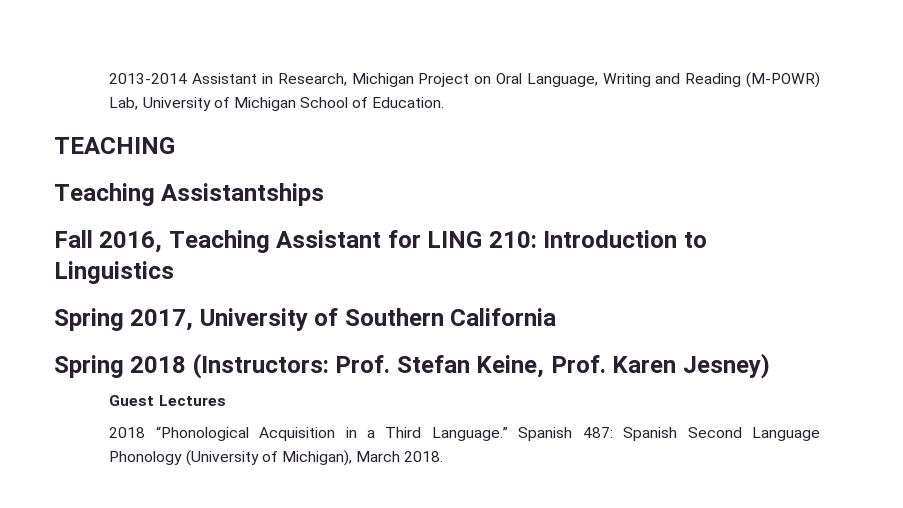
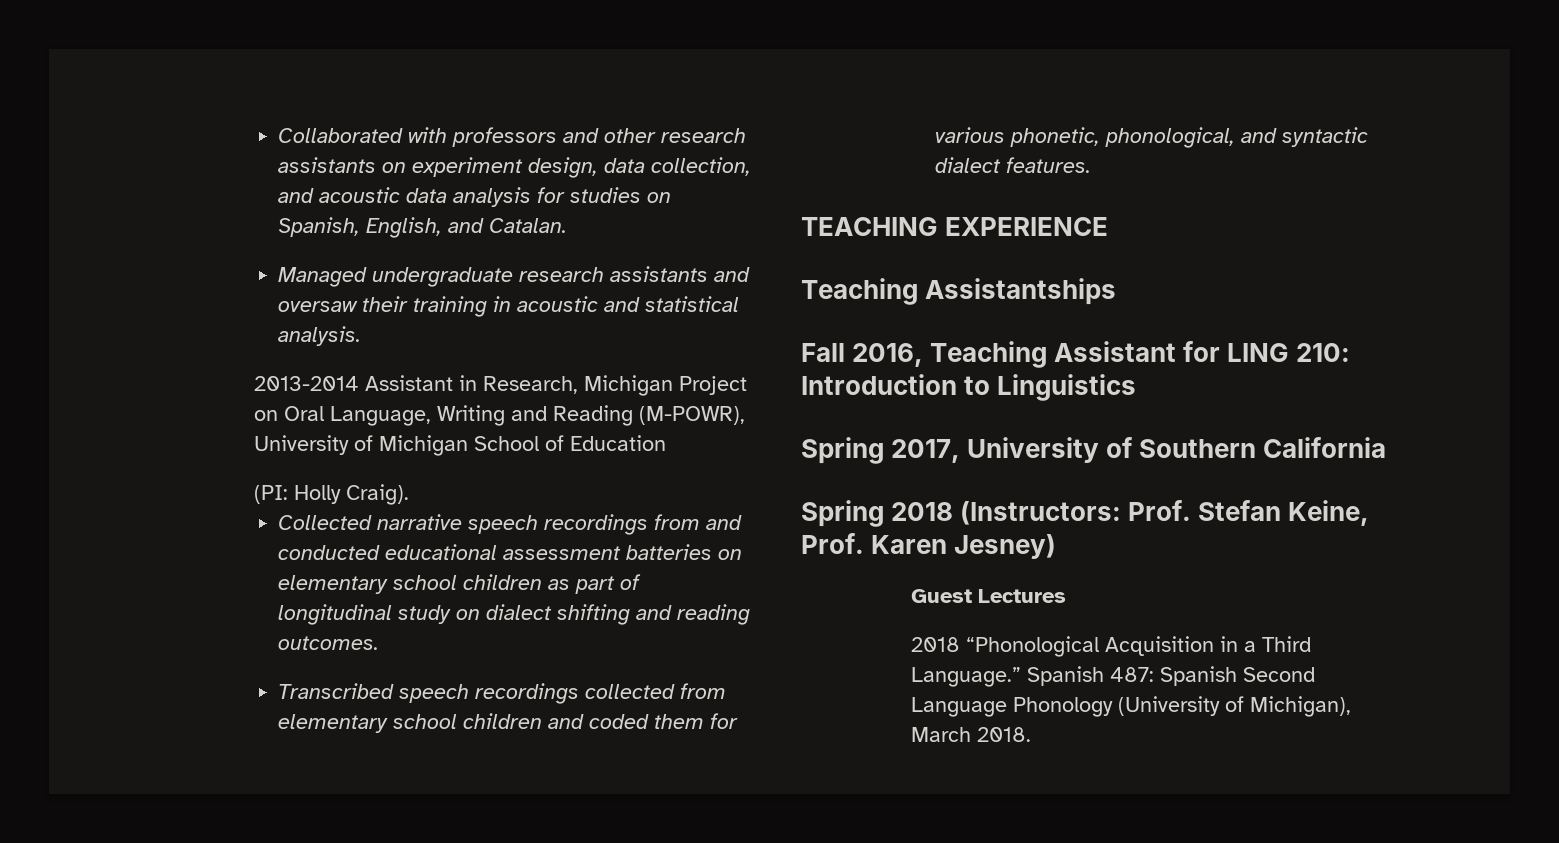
(109, 78) none -> [278,127,747,147] [278,157,752,178] [278,187,672,207] [278,217,568,238] [278,266,751,287] [278,296,740,317] [278,326,362,346] Collaborated with professors and other research assistants on experiment design, data collection, and acoustic data analysis for studies on Spanish, English, and Catalan. // Managed undergraduate research assistants and oversaw their training in acoustic and statistical analysis. //
[746,72,820,88] [109,97,139,110] (M-POWR) Lab, -> [639,406,746,425] (M-POWR),
[372,97,445,108] Education. -> [570,435,667,451] [254,484,410,505] [278,514,743,535] [278,544,743,560] [278,574,642,594] [278,604,751,625] [278,636,380,650] [278,683,727,704] [278,713,739,733] [935,127,1369,148] [935,157,1092,173] Education // (PI: Holly Craig). // Collected narrative speech recordings from and conducted educational assessment batteries on elementary school children as part of longitudinal study on dialect shifting and reading outcomes. // Transcribed speech recordings collected from elementary school children and coded them for various phonetic, phonological, and syntactic dialect features.
(175, 145) none -> [945,217,1109,236] EXPERIENCE

